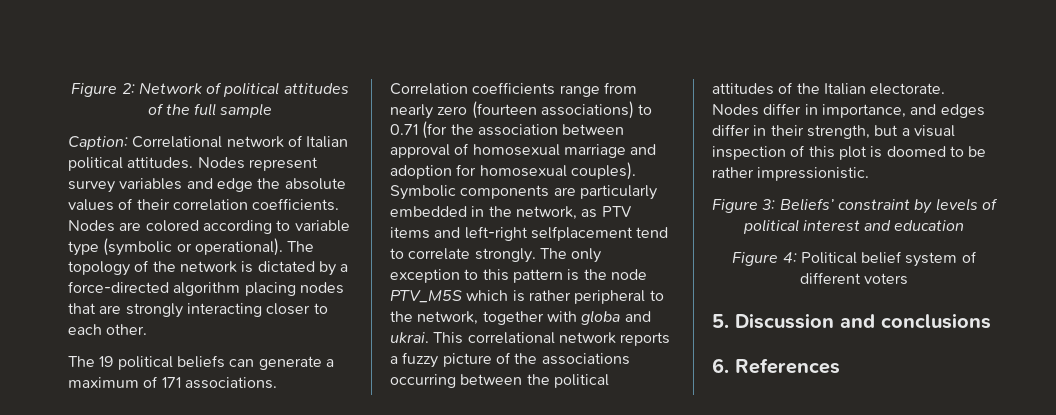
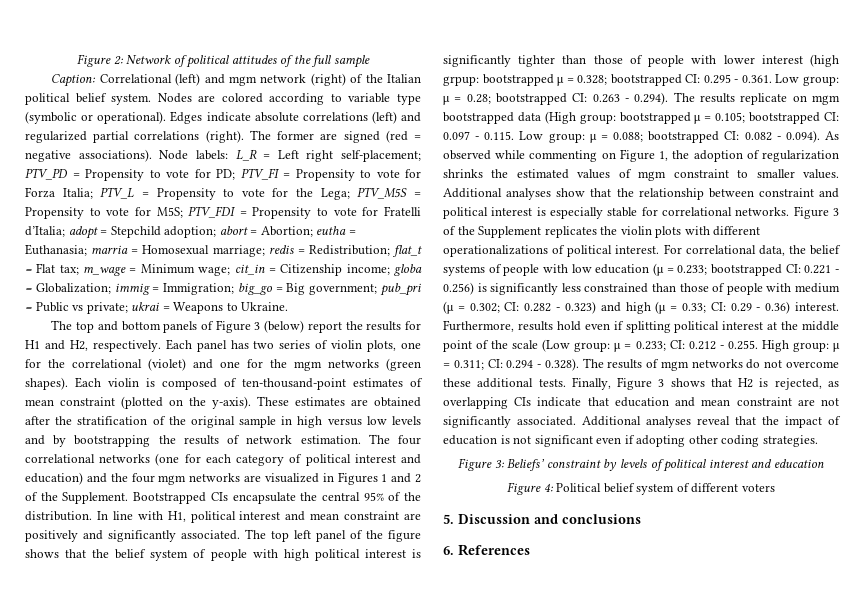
[226,135,349,148] [68,157,318,171] [68,178,346,193] [68,198,340,211] network of Italian political attitudes. Nodes represent survey variables and edge the absolute values of their correlation coefficients. -> [175,73,422,86] [25,93,152,105] (left) and mgm network (right) of the Italian political belief system.
[287,241,315,252] [68,260,349,276] [68,281,344,296] [68,303,328,318] [68,324,148,335] [68,355,334,370] [68,376,277,389] [390,82,637,97] [390,101,653,119] [390,121,625,139] [390,143,657,158] [390,162,636,180] [390,185,657,200] [390,206,632,220] [390,226,669,241] [390,248,602,263] [390,269,647,283] [390,290,664,304] [390,310,651,325] [390,332,671,346] [390,352,630,368] [390,374,609,388] [712,82,946,95] [712,103,985,118] [712,124,955,139] [712,145,987,160] [712,167,870,181] The topology of the network is dictated by a force-directed algorithm placing nodes that are strongly interacting closer to each other. // The 19 political beliefs can generate a maximum of 171 associations. Correlation coefficients range from nearly zero (fourteen associations) to 0.71 (for the association between approval of homosexual marriage and adoption for homosexual couples). Symbolic components are particularly embedded in the network, as PTV items and left-right selfplacement tend to correlate strongly. The only exception to this pattern is the node PTV_M5S which is rather peripheral to the network, together with globa and ukrai. This correlational network reports a fuzzy picture of the associations occurring between the political attitudes of the Italian electorate. Nodes differ in importance, and edges differ in their strength, but a visual inspection of this plot is doomed to be rather impressionistic. -> [170,111,421,124] [25,130,422,143] [25,149,421,162] [25,168,421,181] [25,187,421,200] [25,206,421,219] [25,226,356,239] [25,244,422,257] [25,263,423,276] [25,283,421,296] [25,302,289,314] [51,320,421,333] [25,339,421,352] [25,358,421,371] [25,377,423,390] [25,396,421,409] [25,416,422,428] [25,434,422,447] [25,453,422,466] [25,472,421,485] [25,492,421,504] [25,511,421,523] [25,529,421,542] [25,549,421,561] [443,54,839,67] [443,74,839,86] [443,92,840,105] [443,111,840,124] [443,130,839,143] [443,149,839,162] [443,169,840,181] [443,188,839,200] [443,206,839,219] [443,226,761,238] [443,244,841,257] [443,263,839,276] [443,282,840,295] [443,301,839,314] [443,320,839,333] [443,339,840,352] [443,358,839,371] [443,377,839,390] [443,397,839,409] [443,416,841,428] [443,435,818,447] Edges indicate absolute correlations (left) and regularized partial correlations (right). The former are signed (red = negative associations). Node labels: L_R = Left right self-placement; PTV_PD = Propensity to vote for PD; PTV_FI = Propensity to vote for Forza Italia; PTV_L = Propensity to vote for the Lega; PTV_M5S = Propensity to vote for M5S; PTV_FDI = Propensity to vote for Fratelli d’Italia; adopt = Stepchild adoption; abort = Abortion; eutha = Euthanasia; marria = Homosexual marriage; redis = Redistribution; flat_t = Flat tax; m_wage = Minimum wage; cit_in = Citizenship income; globa = Globalization; immig = Immigration; big_go = Big government; pub_pri = Public vs private; ukrai = Weapons to Ukraine. // The top and bottom panels of Figure 3 (below) report the results for H1 and H2, respectively. Each panel has two series of violin plots, one for the correlational (violet) and one for the mgm networks (green shapes). Each violin is composed of ten-thousand-point estimates of mean constraint (plotted on the y-axis). These estimates are obtained after the stratification of the original sample in high versus low levels and by bootstrapping the results of network estimation. The four correlational networks (one for each category of political interest and education) and the four mgm networks are visualized in Figures 1 and 2 of the Supplement. Bootstrapped CIs encapsulate the central 95% of the distribution. In line with H1, political interest and mean constraint are positively and significantly associated. The top left panel of the figure shows that the belief system of people with high political interest is significantly tighter than those of people with lower interest (high grpup: bootstrapped μ = 0.328; bootstrapped CI: 0.295 - 0.361. Low group: μ = 0.28; bootstrapped CI: 0.263 - 0.294). The results replicate on mgm bootstrapped data (High group: bootstrapped μ = 0.105; bootstrapped CI: 0.097 - 0.115. Low group: μ = 0.088; bootstrapped CI: 0.082 - 0.094). As observed while commenting on Figure 1, the adoption of regularization shrinks the estimated values of mgm constraint to smaller values. Additional analyses show that the relationship between constraint and political interest is especially stable for correlational networks. Figure 3 of the Supplement replicates the violin plots with different operationalizations of political interest. For correlational data, the belief systems of people with low education (μ = 0.233; bootstrapped CI: 0.221 - 0.256) is significantly less constrained than those of people with medium (μ = 0.302; CI: 0.282 - 0.323) and high (μ = 0.33; CI: 0.29 - 0.36) interest. Furthermore, results hold even if splitting political interest at the middle point of the scale (Low group: μ = 0.233; CI: 0.212 - 0.255. High group: μ = 0.311; CI: 0.294 - 0.328). The results of mgm networks do not overcome these additional tests. Finally, Figure 3 shows that H2 is rejected, as overlapping CIs indicate that education and mean constraint are not significantly associated. Additional analyses reveal that the impact of education is not significant even if adopting other coding strategies.

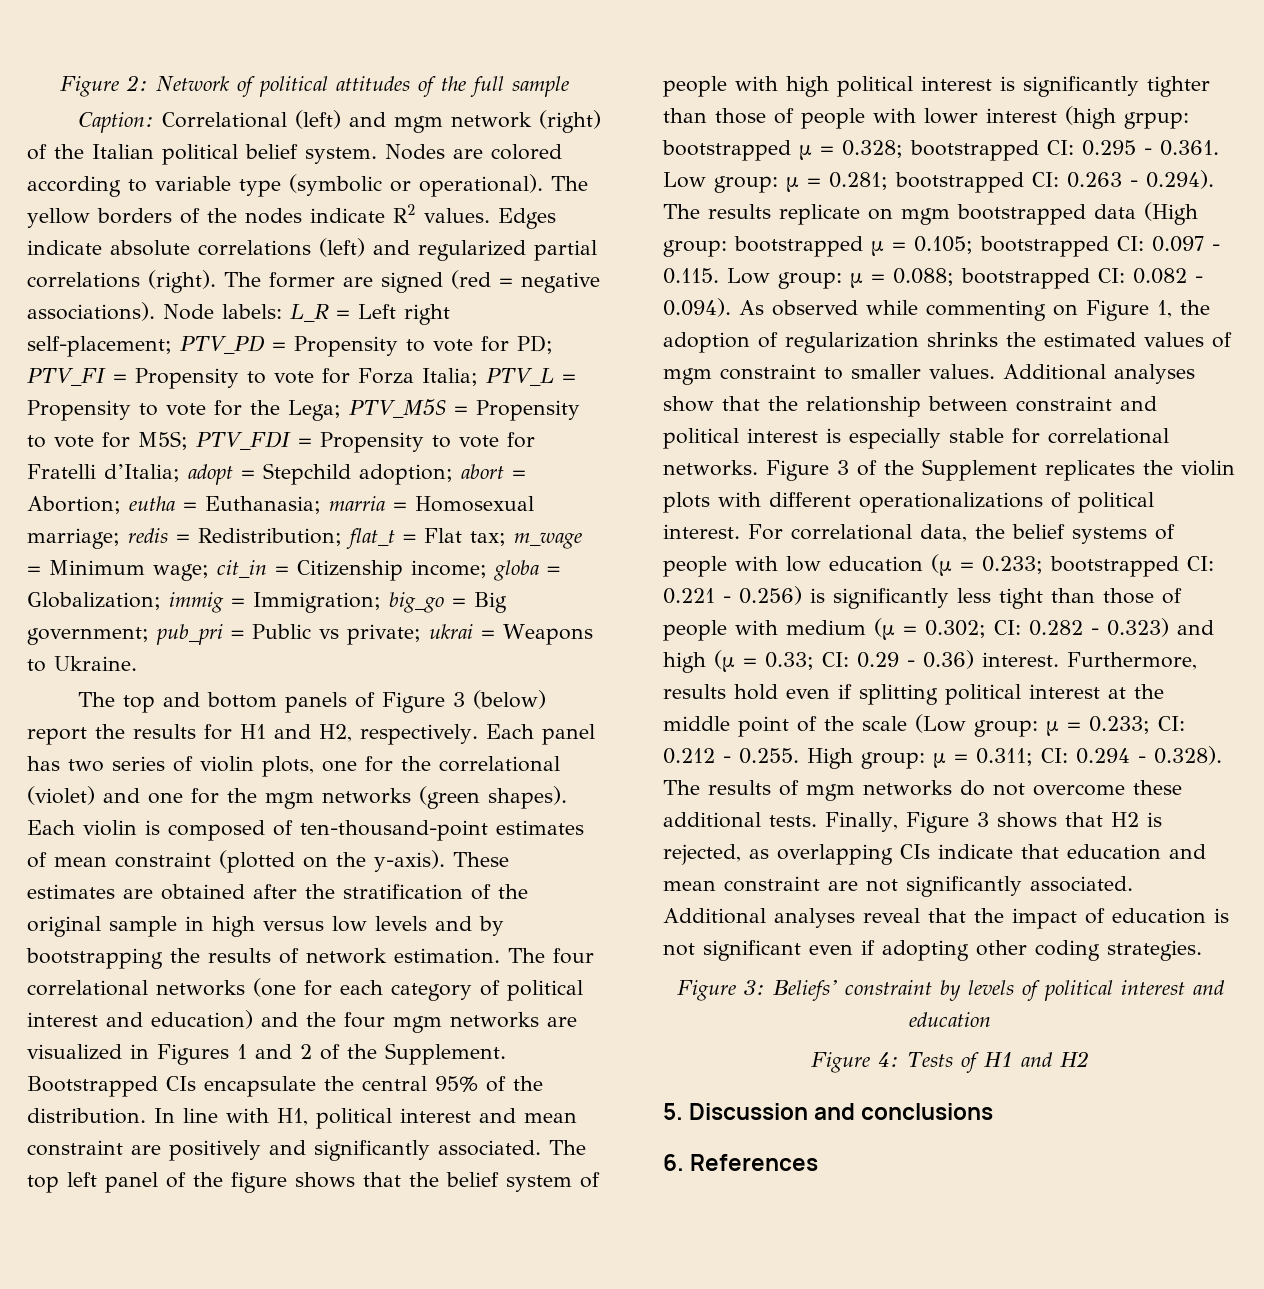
(167, 117) none -> [551,176,588,191] [27,204,490,228] The yellow borders of the nodes indicate R2 values.
[466,94,491,104] 0.28; -> [829,172,888,190] 0.281;
[584,283,649,293] constrained -> [999,588,1043,609] tight
[556,483,775,495] Political belief system of different voters -> [907,1051,1089,1073] Tests of H1 and H2

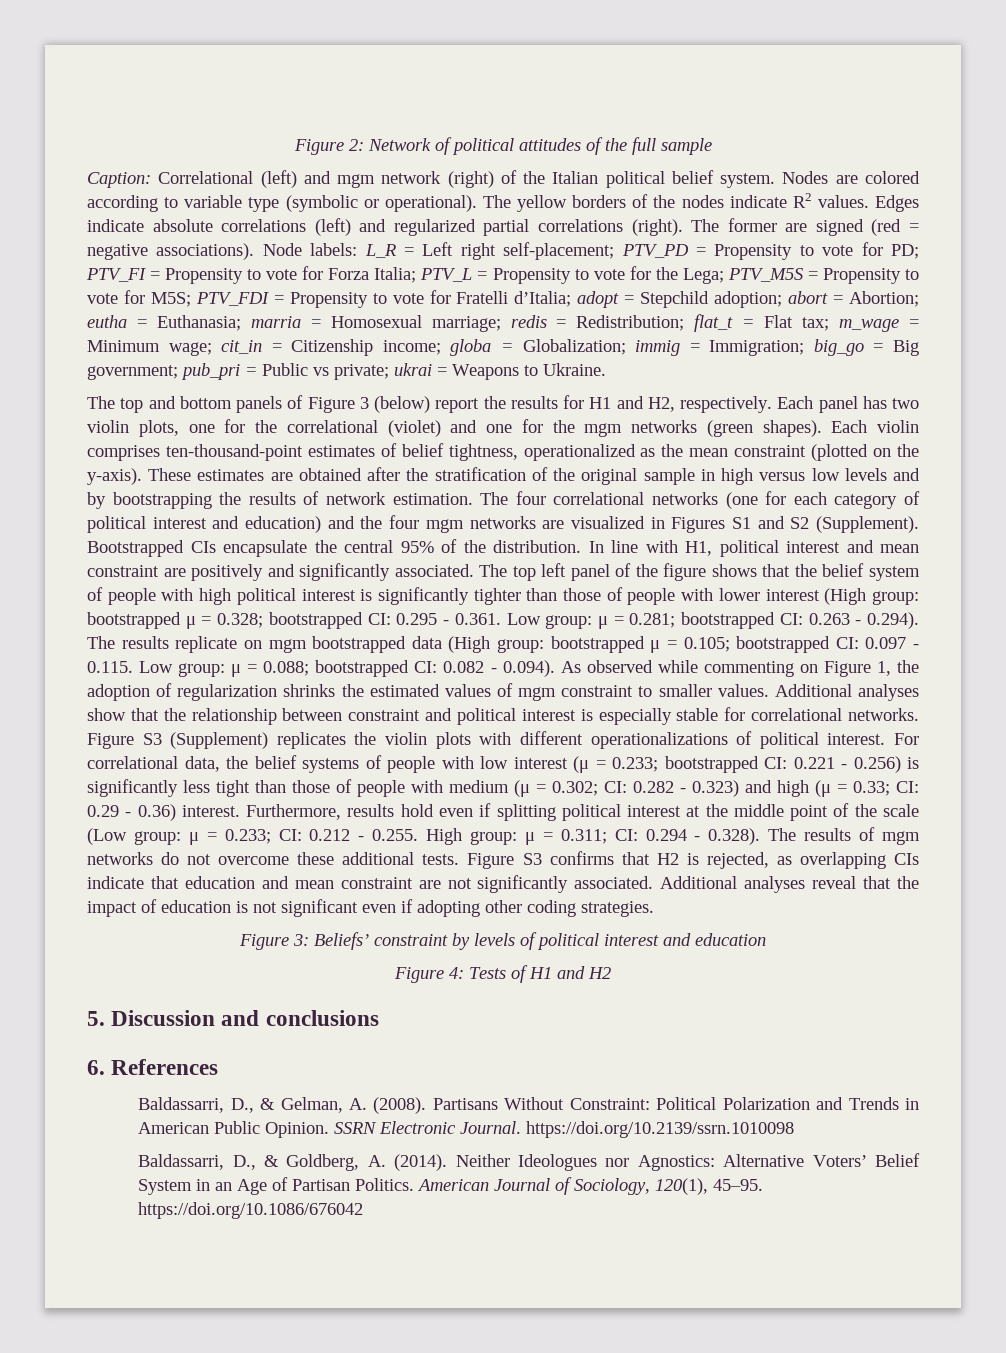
[112,756,193,772] series of -> (919, 403) none
[145,820,584,841] [27,852,47,868] is composed of ten-thousand-point estimates of -> [87,443,684,461] comprises ten-thousand-point estimates of belief tightness, operationalized as the
[237,1043,506,1065] 1 and 2 of the Supplement. -> [731,516,919,533] S1 and S2 (Supplement).
[1065,106,1189,129] (high grpup: -> [824,588,920,605] (High group:
[837,459,1037,481] 3 of the Supplement -> [142,732,269,749] S3 (Supplement)
[829,556,923,572] education -> [513,757,568,769] interest
[825,812,1057,833] Finally, Figure 3 shows -> [467,851,614,869] Figure S3 confirms
(819, 1162) none -> [138,1097,920,1114] [138,1121,795,1138] [138,1153,920,1171] [138,1177,764,1195] [138,1202,364,1219] // Baldassarri, D., & Gelman, A. (2008). Partisans Without Constraint: Political Polarization and Trends in American Public Opinion. SSRN Electronic Journal. https://doi.org/10.2139/ssrn.1010098 // Baldassarri, D., & Goldberg, A. (2014). Neither Ideologues nor Agnostics: Alternative Voters’ Belief System in an Age of Partisan Politics. American Journal of Sociology, 120(1), 45–95. https://doi.org/10.1086/676042

